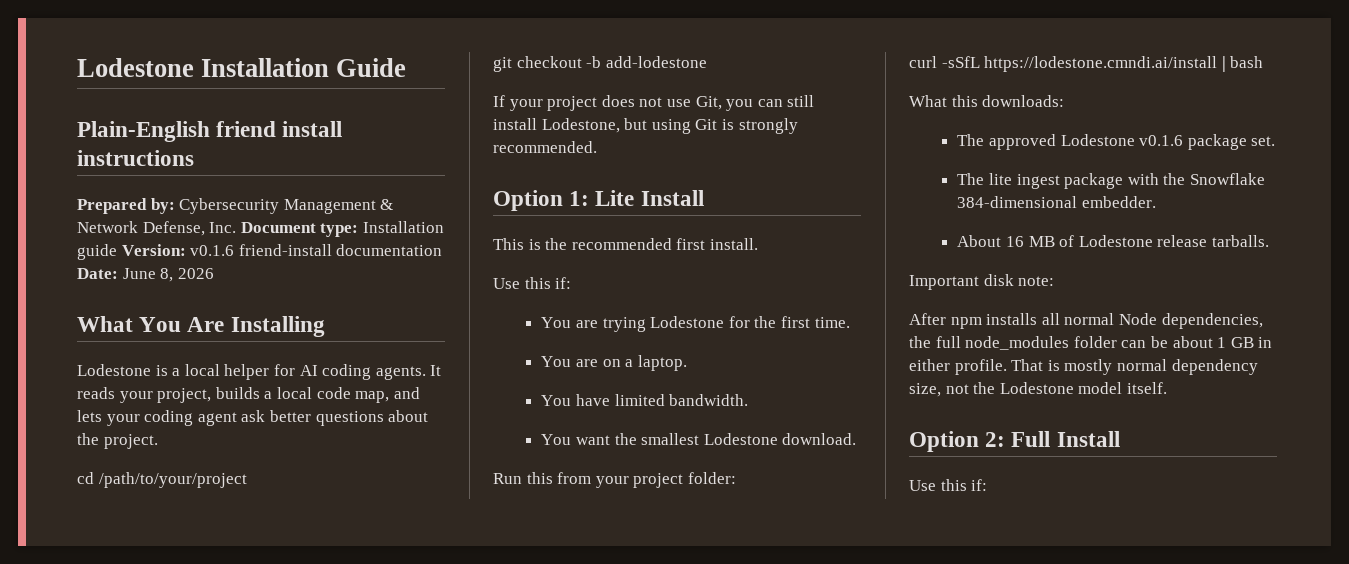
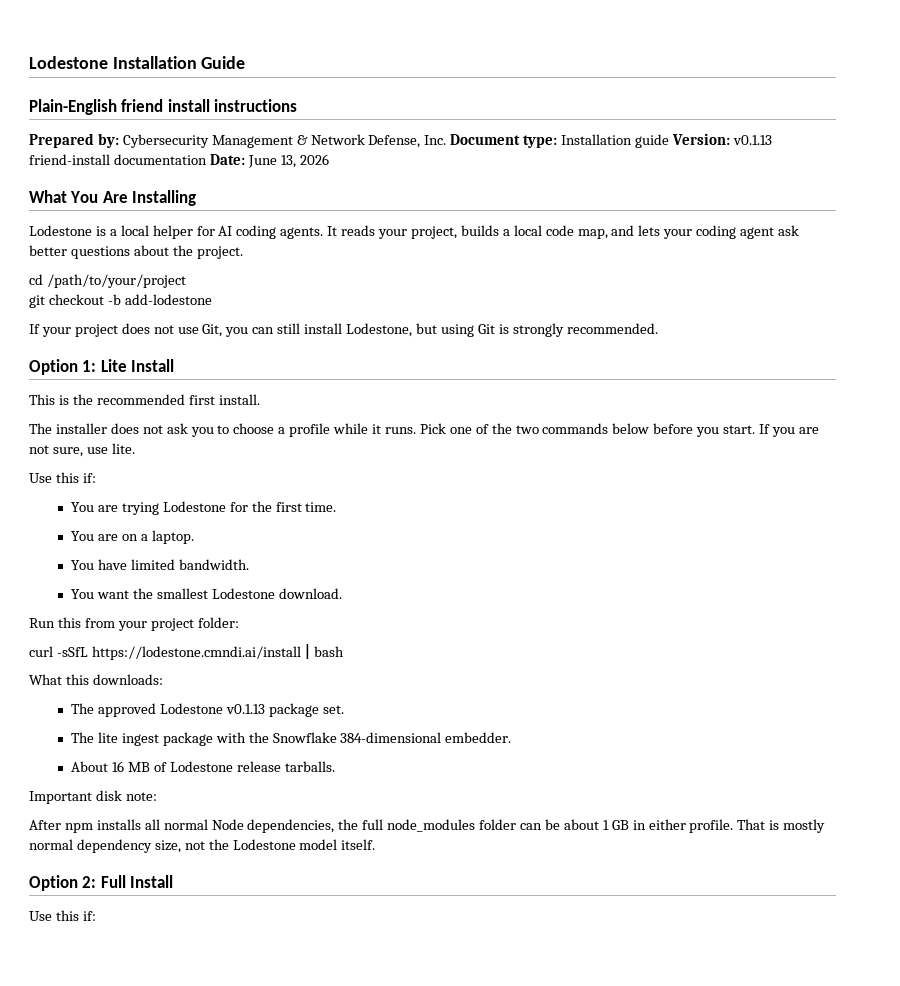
[190,245,235,256] v0.1.6 -> [732,135,772,145] v0.1.13
[160,268,174,282] 8, -> [280,155,296,168] 13,
(758, 244) none -> [29,423,819,437] [29,443,135,457] // The installer does not ask you to choose a profile while it runs. Pick one of the two commands below before you start. If you are not sure, use lite.
[1139,135,1184,146] v0.1.6 -> [225,704,265,714] v0.1.13

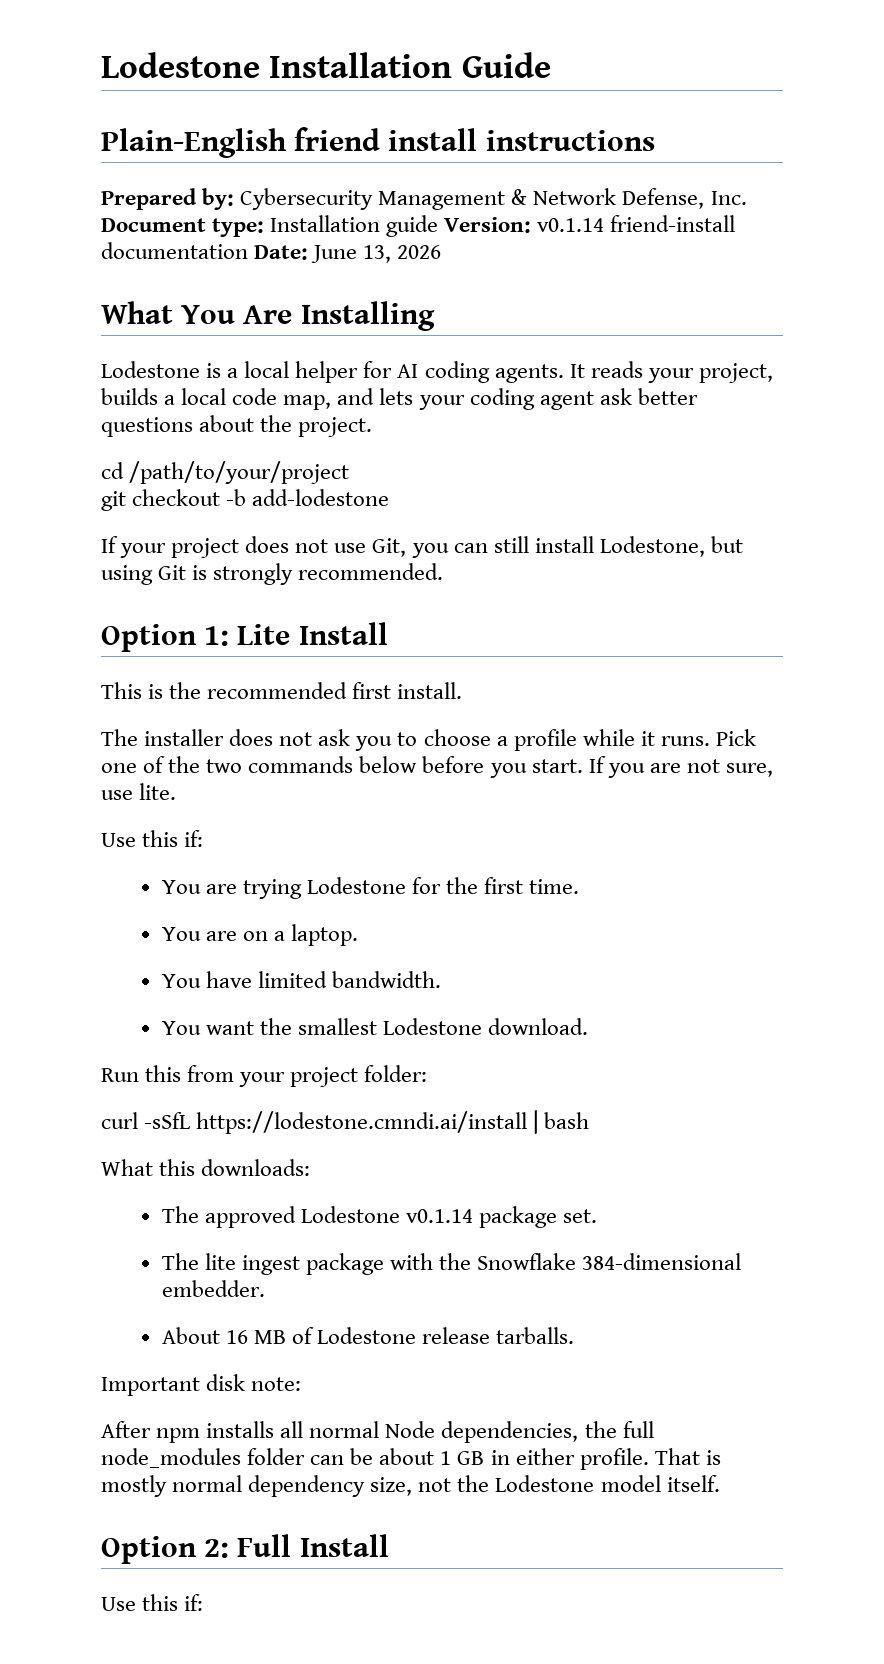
[732,135,772,145] v0.1.13 -> [537,218,605,232] v0.1.14
[225,704,265,714] v0.1.13 -> [406,1209,474,1223] v0.1.14

